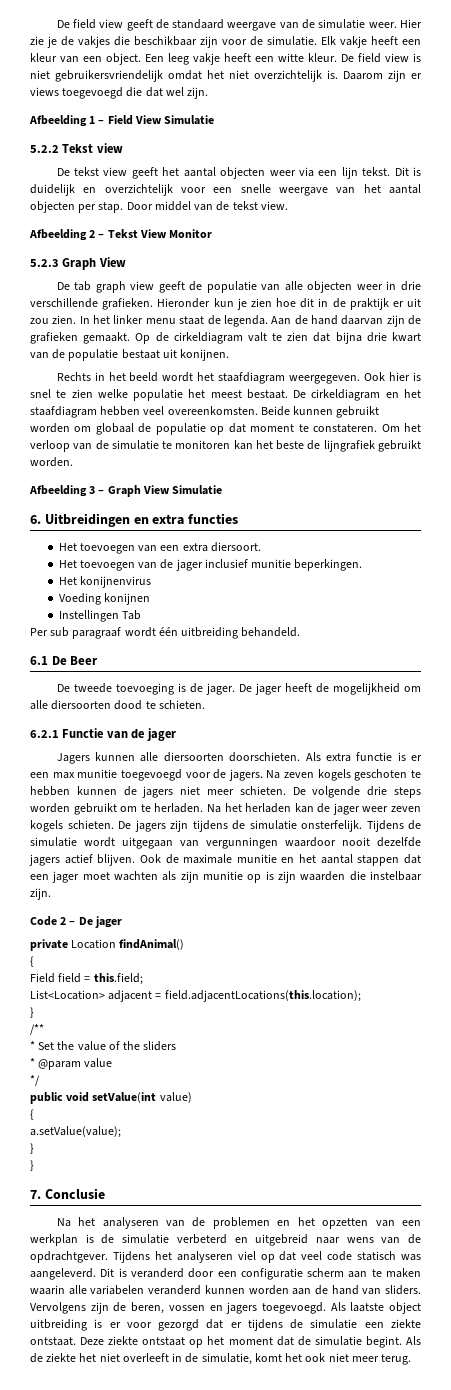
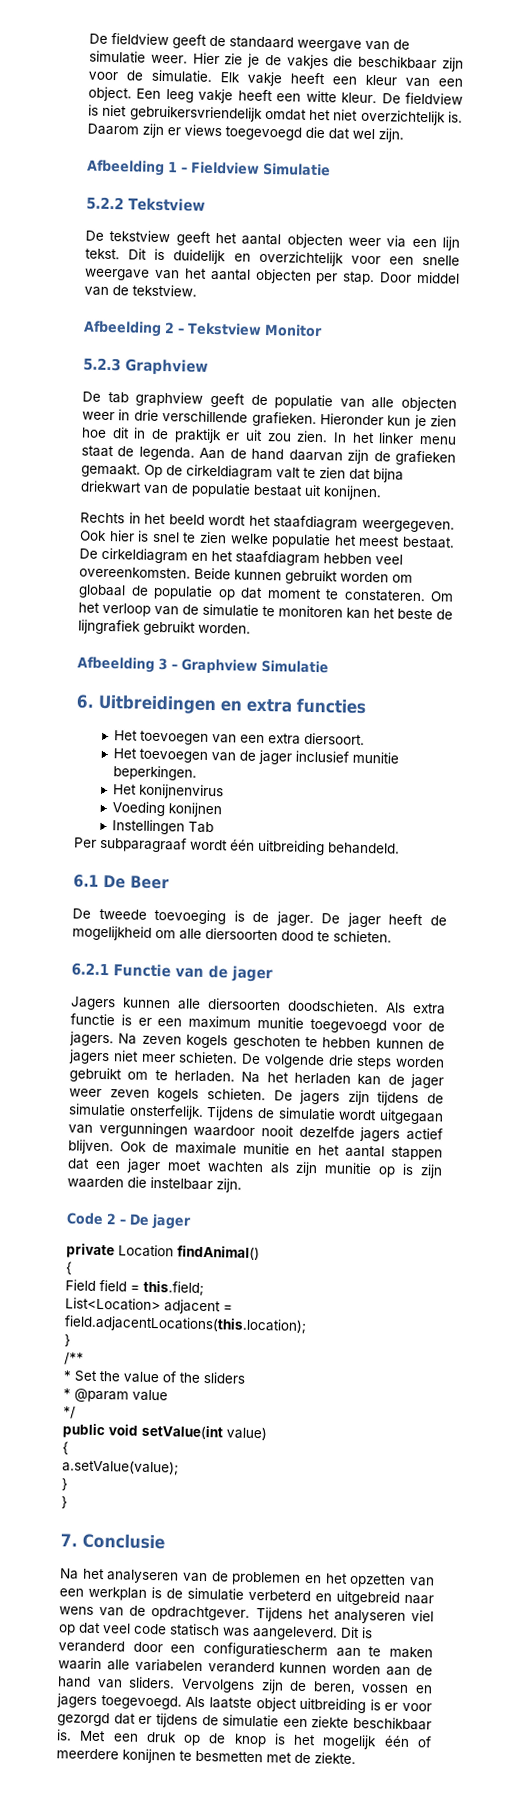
[56,19,124,29] De field view -> [89,32,169,46] De fieldview
[358,53,409,63] field view -> [405,92,464,105] fieldview
[107,115,162,125] Field View -> [191,161,260,175] Fieldview
[62,143,123,153] [56,167,128,176] Tekst view // De tekst view -> [128,197,205,212] [85,229,171,243] Tekstview // De tekstview
[232,201,288,210] tekst view. -> [132,284,197,297] tekstview.
[107,229,167,238] Tekst View -> [187,322,262,336] Tekstview
[62,257,126,270] Graph View -> [125,358,208,376] Graphview
[95,281,155,293] graph view -> [135,391,204,407] graphview
[366,332,422,342] drie kwart -> [80,480,142,494] driekwart
[107,485,170,497] Graph View -> [181,658,258,674] Graphview
[50,627,122,639] sub paragraaf -> [99,836,187,853] subparagraaf
[229,752,301,762] doorschieten. -> [287,999,379,1013] doodschieten.
[52,772,75,779] max -> [188,1015,251,1029] maximum
[240,1268,345,1280] configuratie scherm -> [203,1642,328,1659] configuratiescherm
[30,1336,421,1348] [30,1353,412,1365] ontstaat. Deze ziekte ontstaat op het moment dat de simulatie begint. Als de ziekte het niet overleeft in de simulatie, komt het ook niet meer terug. -> [353,1716,432,1731] [56,1729,432,1750] [56,1748,356,1764] beschikbaar is. Met een druk op de knop is het mogelijk één of meerdere konijnen te besmetten met de ziekte.

